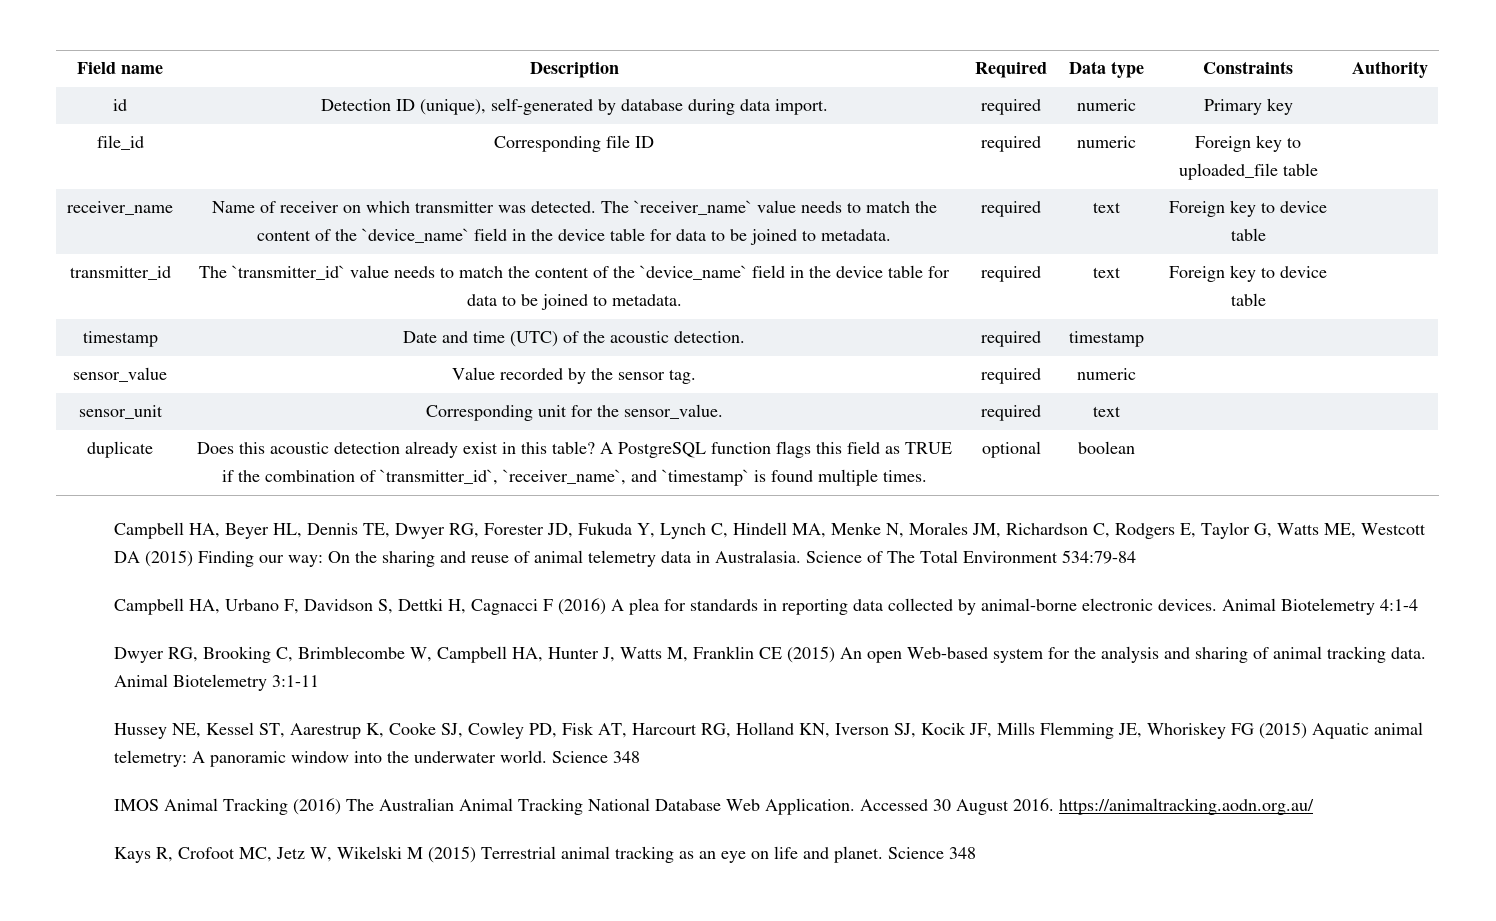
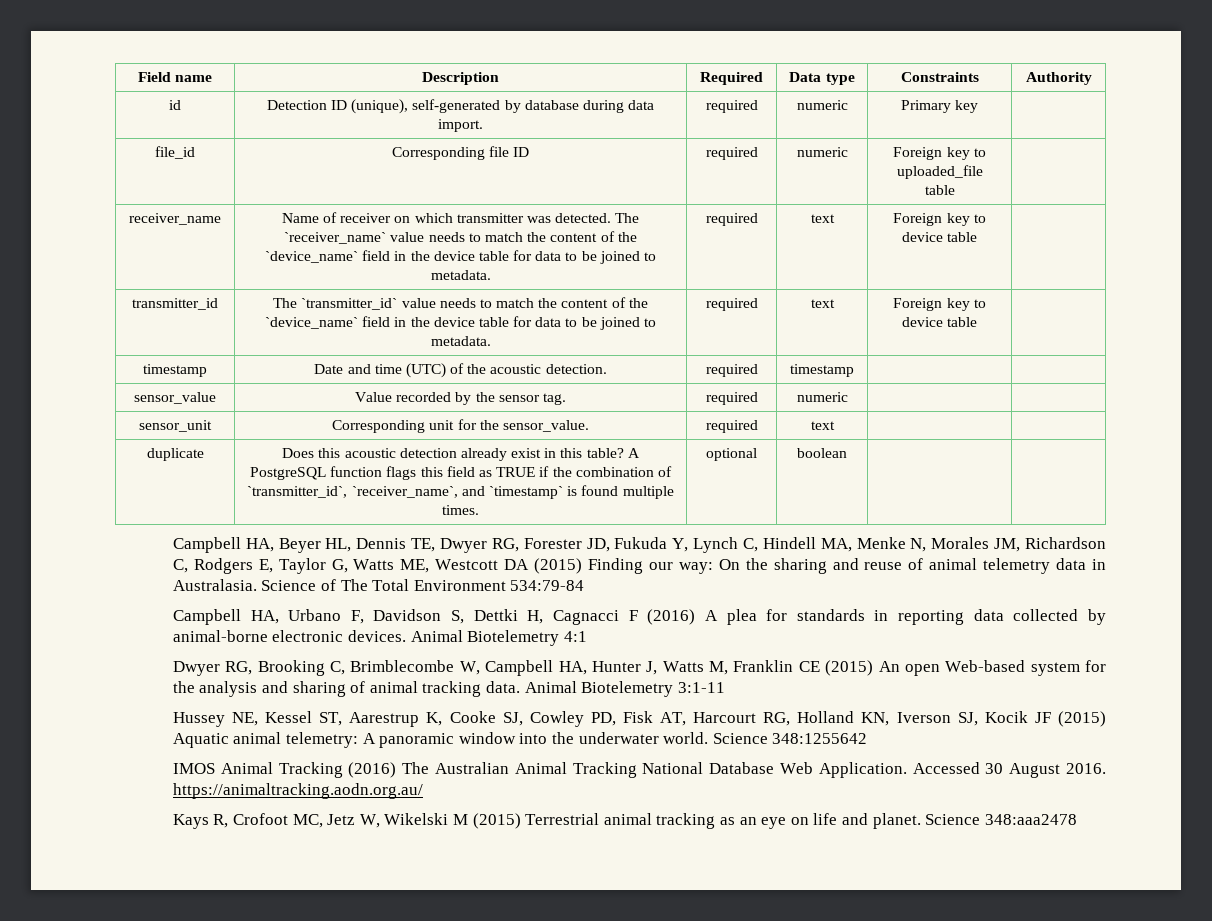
[1380,599,1419,611] 4:1-4 -> [563,631,587,642] 4:1
[969,722,1255,739] JF, Mills Flemming JE, Whoriskey FG -> [1034,712,1051,723] JF
[613,751,641,763] 348 -> [772,733,868,744] 348:1255642
[949,847,977,859] 348 -> [984,814,1077,825] 348:aaa2478

